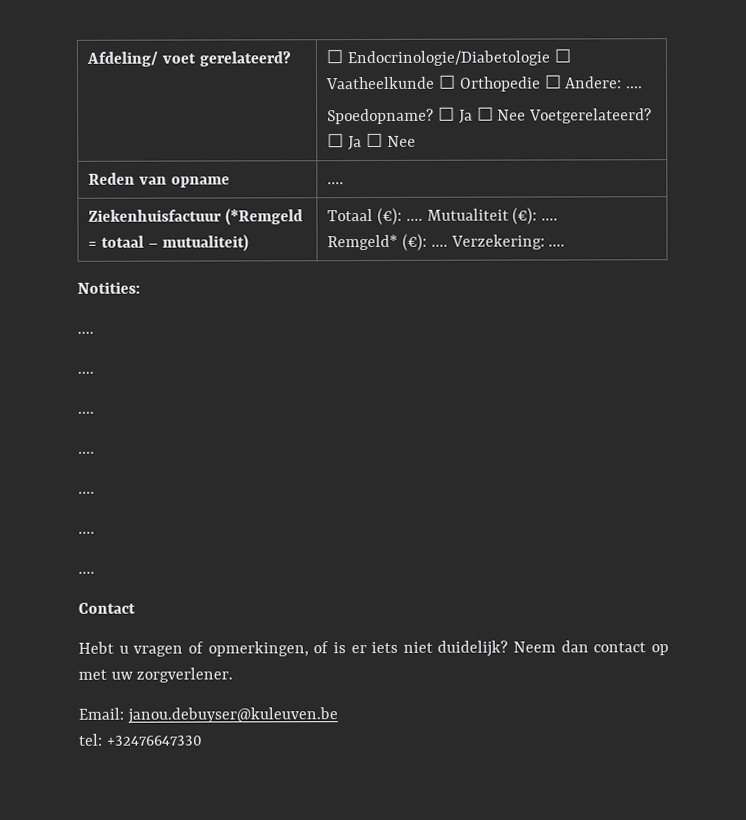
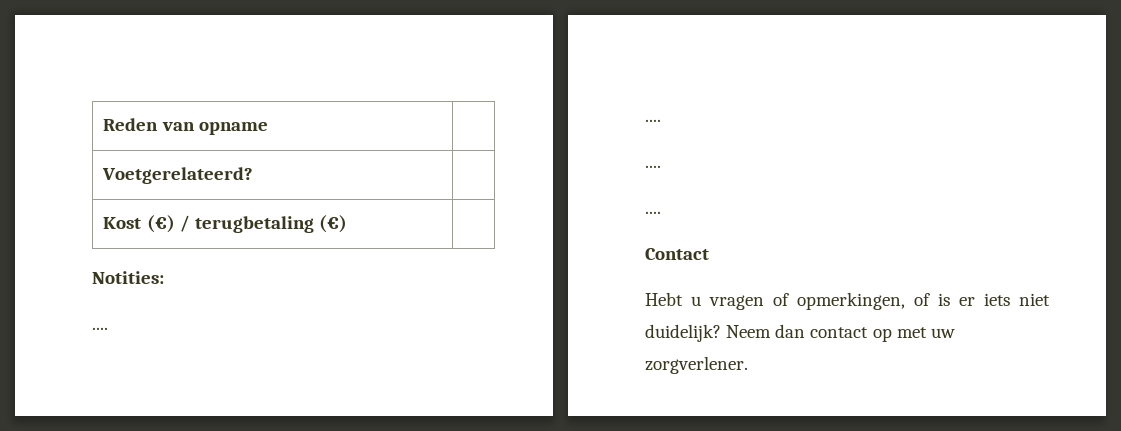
[86,51,291,67] [326,48,571,67] [326,74,644,92] [327,106,653,125] [327,132,416,151] [88,172,230,188] [327,182,345,185] [88,208,304,226] [88,234,249,252] [327,207,559,225] [327,233,566,251] Afdeling/ voet gerelateerd? | ☐ Endocrinologie/Diabetologie ☐ Vaatheelkunde ☐ Orthopedie ☐ Andere: .... // Spoedopname? ☐ Ja ☐ Nee Voetgerelateerd? ☐ Ja ☐ Nee // Reden van opname | .... // Ziekenhuisfactuur (*Remgeld = totaal – mutualiteit) | Totaal (€): .... Mutualiteit (€): .... // Remgeld* (€): .... Verzekering: .... -> [103,118,268,135] [102,167,254,184] [103,215,347,233] Reden van opname | // Voetgerelateerd? | // Kost (€) / terugbetaling (€) |
[78,491,95,494] [78,531,95,534] [78,571,95,574] // .... // .... // .... -> (661, 212) none
[78,707,338,724] [78,733,202,746] // Email: janou.debuyser@kuleuven.be // tel: +32476647330 -> (748, 365) none

